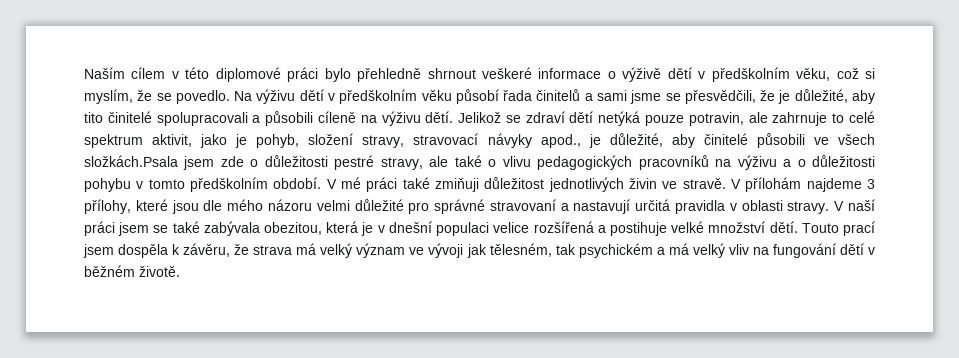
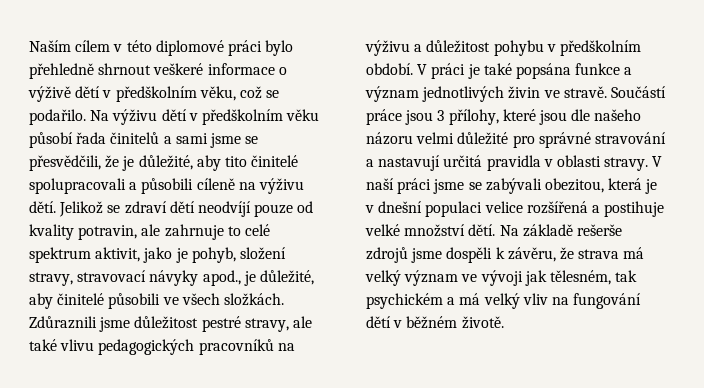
[865,68,876,79] [84,89,230,104] si myslím, že se povedlo. -> [266,90,280,98] [29,109,86,125] se podařilo.
[598,111,685,126] netýká pouze -> [197,201,314,217] [29,224,74,240] neodvíjí pouze od kvality
[84,155,328,170] složkách.Psala jsem zde o důležitosti -> [223,293,284,306] [29,316,199,332] složkách. Zdůraznili jsme důležitost
[488,159,497,167] o -> (57, 345) none
[797,155,876,167] o důležitosti -> [426,40,491,53] důležitost
[148,179,185,189] tomto -> (556, 48) none
[341,177,545,192] mé práci také zmiňuji důležitost -> [431,63,633,79] [365,86,419,102] práci je také popsána funkce a význam
[731,177,862,192] V přílohám najdeme -> [610,86,666,98] [366,109,434,125] Součástí práce jsou
[227,199,264,211] mého -> [594,109,642,121] našeho
[489,199,556,211] stravovaní -> [594,132,666,144] stravování
[118,221,260,236] jsem se také zabývala -> [433,178,542,194] jsme se zabývali
[801,221,876,236] [83,244,169,258] Touto prací jsem dospěla -> [499,224,622,237] [366,247,493,263] Na základě rešerše zdrojů jsme dospěli

